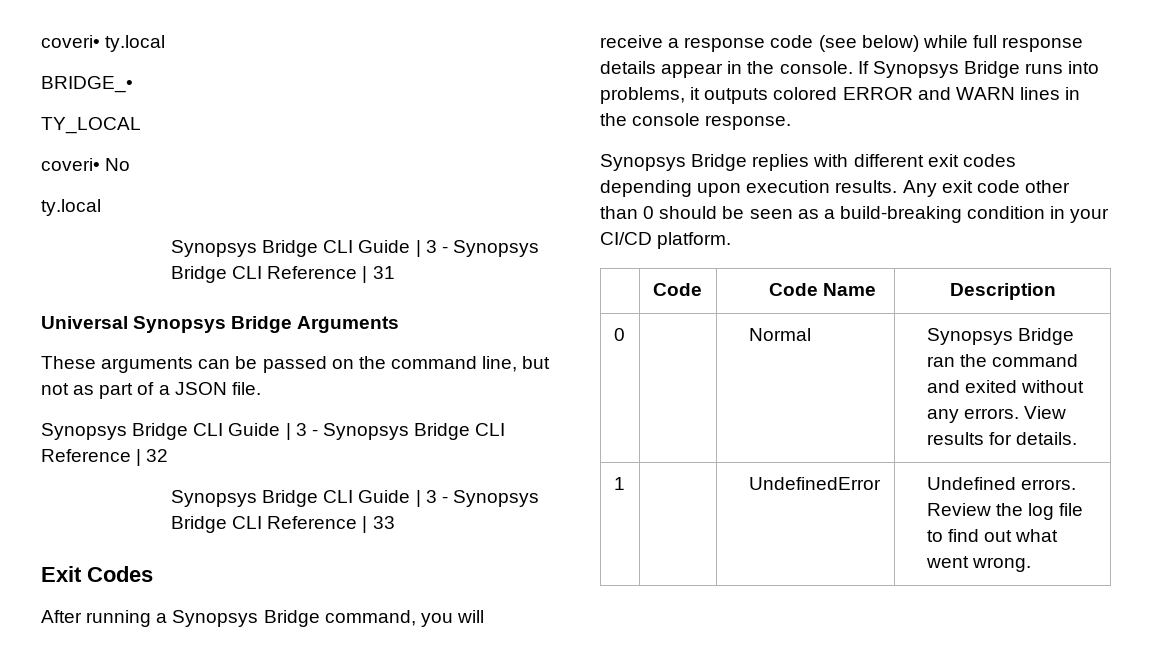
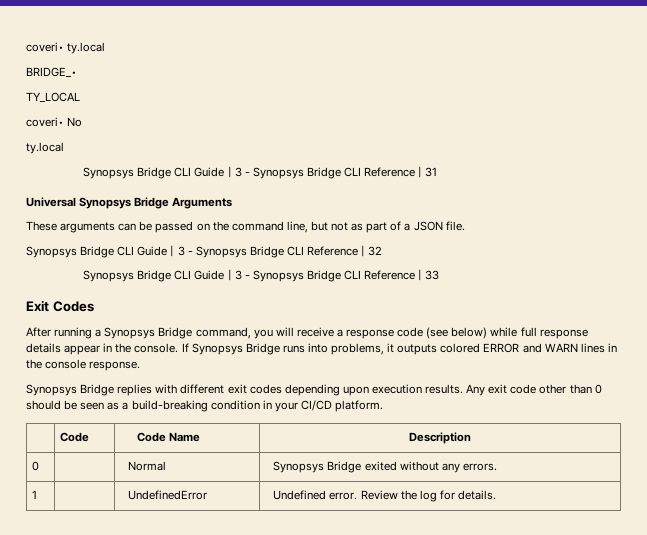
[927,354,1079,367] [927,380,961,393] ran the command and -> (362, 467) none
[1024,406,1067,419] [927,432,1078,445] View results for details. -> (497, 467) none
[1021,479,1077,490] errors. -> [329,492,358,500] error.
[1059,503,1084,516] [927,529,1059,542] [926,556,1032,572] file to find out what went wrong. -> [439,490,496,500] for details.

